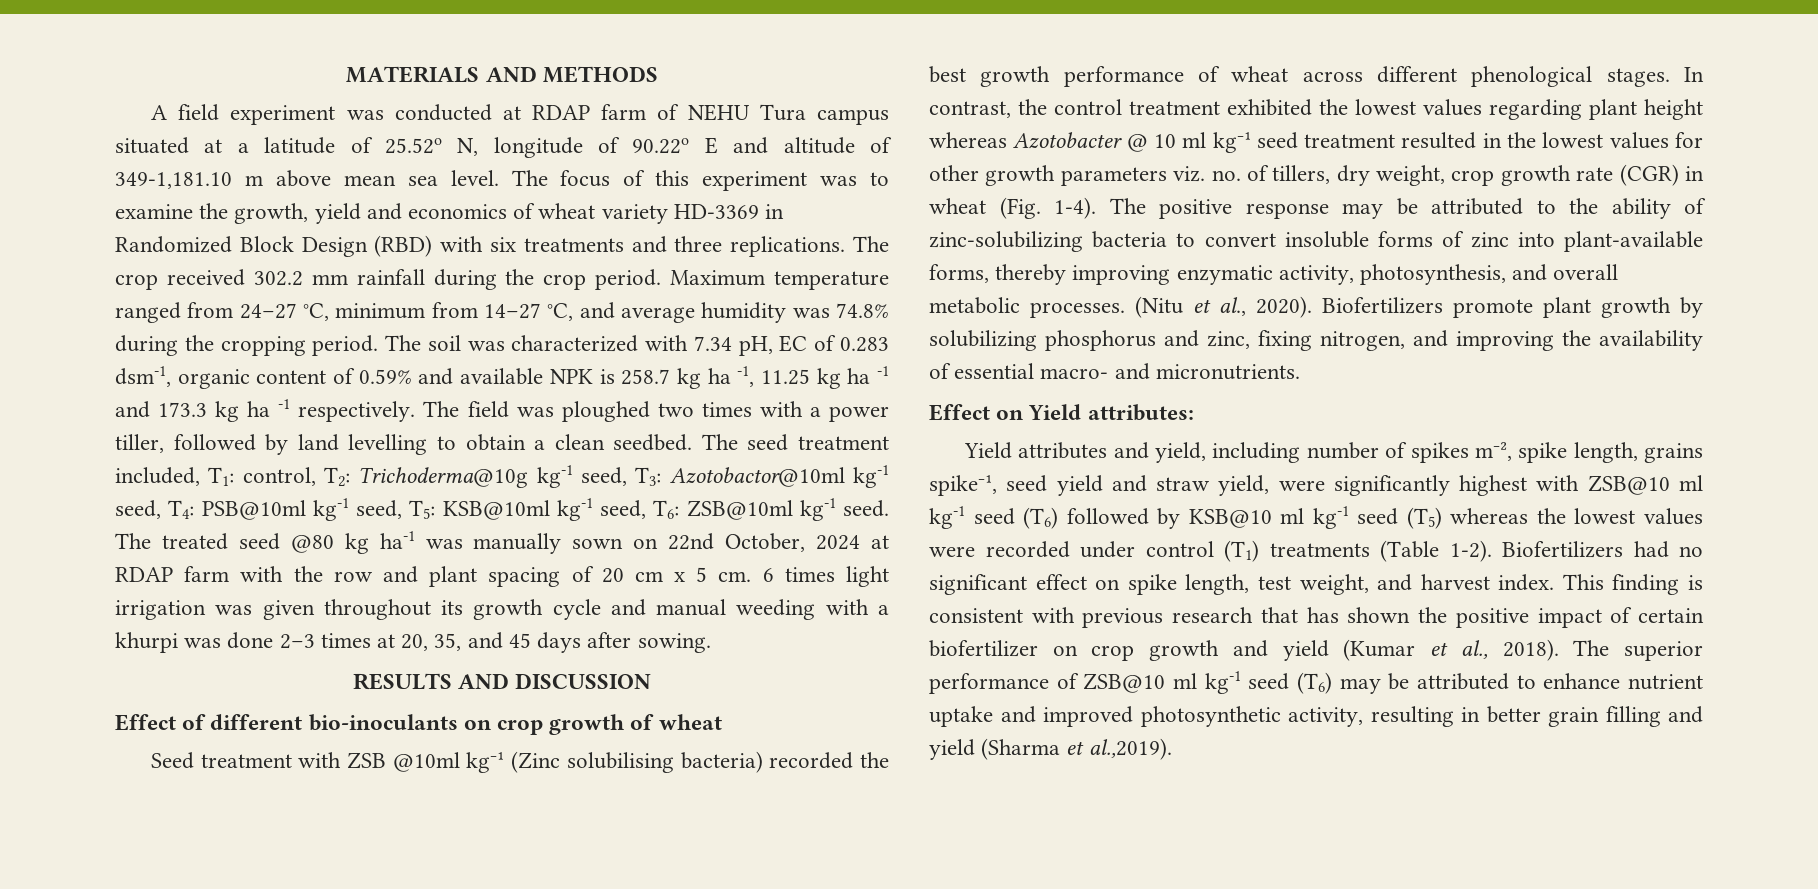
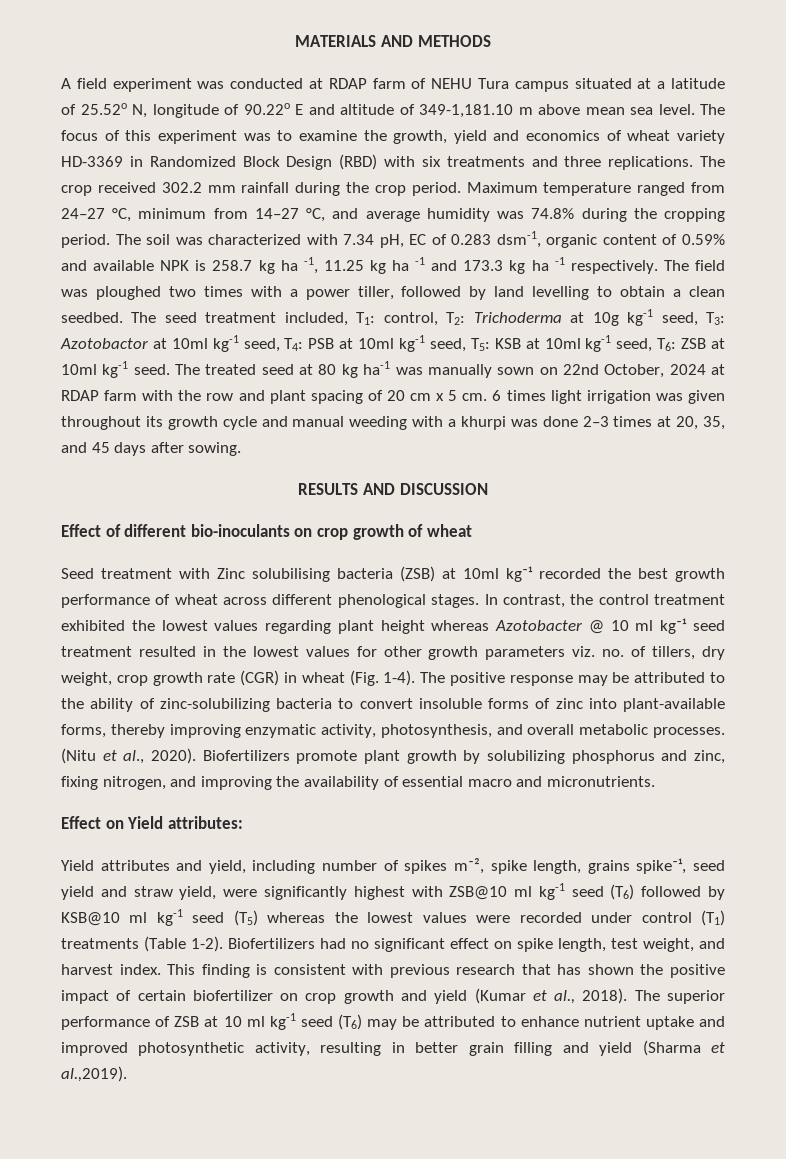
[358,465,890,488] [115,498,793,521] Trichoderma@10g kg-1 seed, T3: Azotobactor@10ml kg-1 seed, T4: PSB@10ml kg-1 seed, T5: KSB@10ml kg-1 seed, T6: ZSB@10ml -> [473,309,725,326] [60,335,726,352] [61,364,97,375] Trichoderma at 10g kg-1 seed, T3: Azotobactor at 10ml kg-1 seed, T4: PSB at 10ml kg-1 seed, T5: KSB at 10ml kg-1 seed, T6: ZSB at 10ml
[290,535,334,553] @80 -> [299,364,337,375] at 80
[347,751,763,773] ZSB @10ml kg⁻¹ (Zinc solubilising bacteria) -> [217,566,533,582] Zinc solubilising bacteria (ZSB) at 10ml kg⁻¹
[1040,368,1109,379] macro- -> [467,779,512,787] macro
[1083,673,1166,693] ZSB@10 -> [174,1016,242,1027] ZSB at 10

